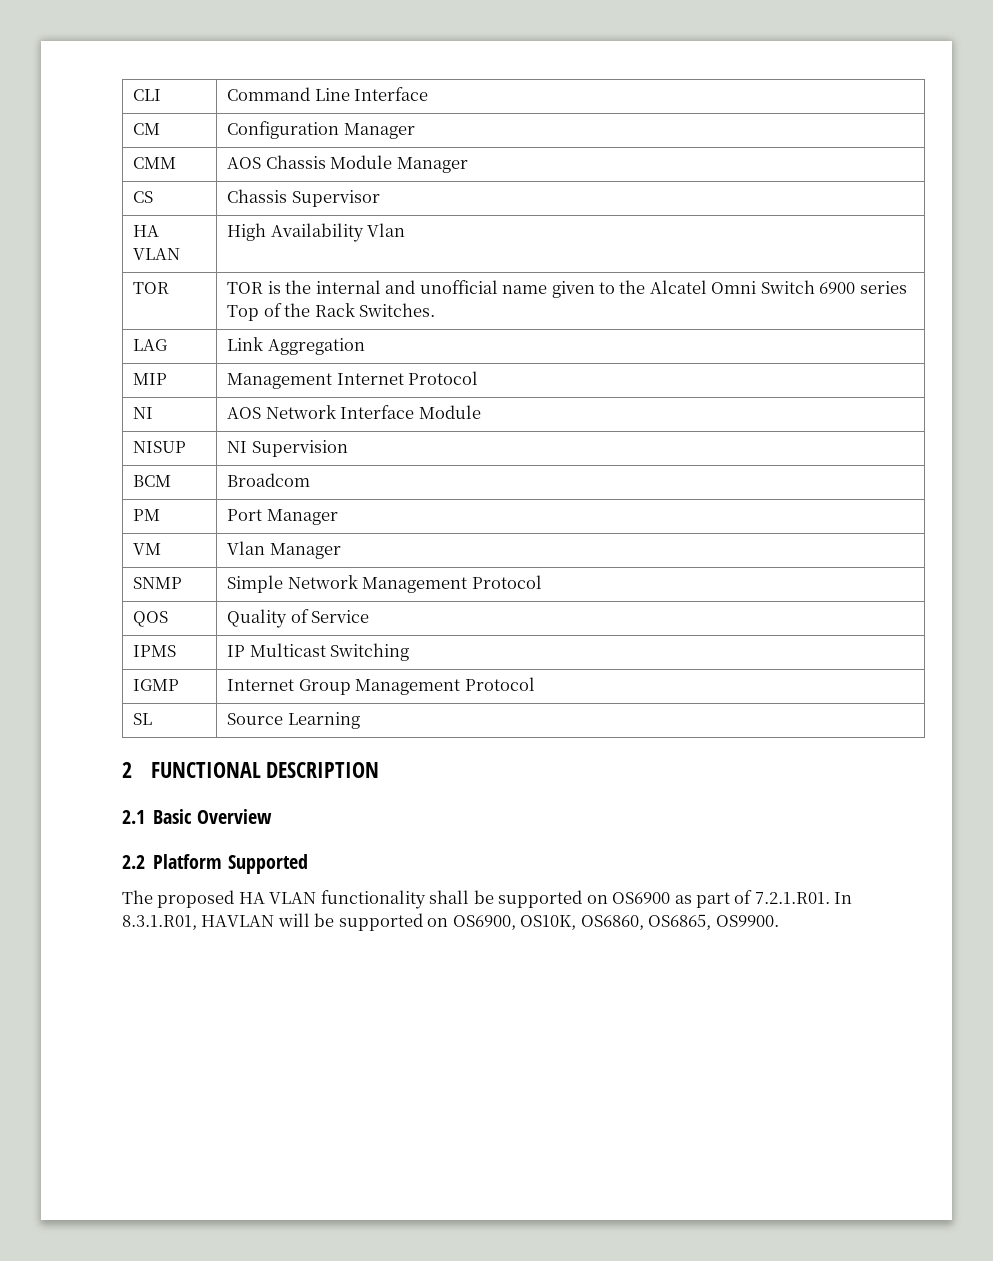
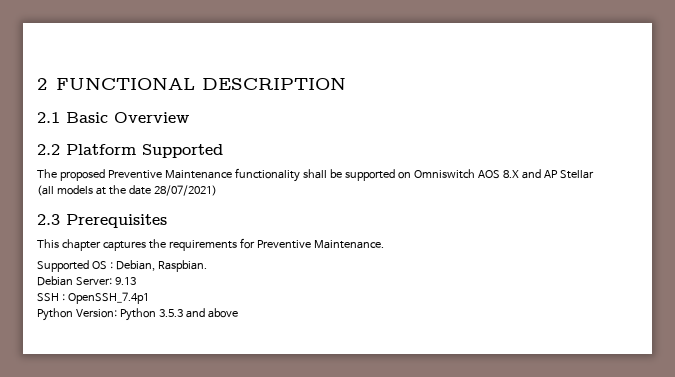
[133,89,162,101] [227,87,429,101] [133,123,161,135] [227,121,415,139] [133,157,177,169] [227,155,468,173] [133,191,154,203] [227,189,380,207] [133,225,160,237] [133,248,181,260] [227,223,406,242] [133,282,170,294] [227,280,907,298] [227,303,436,321] [133,339,169,351] [227,337,365,355] [133,373,168,385] [227,371,479,389] [133,407,154,419] [227,405,481,419] [133,441,187,453] [227,440,348,457] [133,475,172,487] [227,473,311,487] [133,509,161,521] [227,509,338,525] [133,543,162,555] [227,541,341,559] [133,577,183,589] [227,575,542,593] [133,611,169,627] [227,609,370,628] [133,645,177,657] [227,643,410,661] [133,679,180,691] [227,677,535,695] [133,713,153,725] [227,712,360,729] CLI | Command Line Interface // CM | Configuration Manager // CMM | AOS Chassis Module Manager // CS | Chassis Supervisor // HA VLAN | High Availability Vlan // TOR | TOR is the internal and unofficial name given to the Alcatel Omni Switch 6900 series Top of the Rack Switches. // LAG | Link Aggregation // MIP | Management Internet Protocol // NI | AOS Network Interface Module // NISUP | NI Supervision // BCM | Broadcom // PM | Port Manager // VM | Vlan Manager // SNMP | Simple Network Management Protocol // QOS | Quality of Service // IPMS | IP Multicast Switching // IGMP | Internet Group Management Protocol // SL | Source Learning // -> (37, 84) none
[238,892,317,904] HA VLAN -> [107,170,232,179] Preventive Maintenance
[612,890,853,908] [122,913,779,931] OS6900 as part of 7.2.1.R01. In 8.3.1.R01, HAVLAN will be supported on OS6900, OS10K, OS6860, OS6865, OS9900. -> [413,169,594,179] [37,185,217,196] [37,214,167,228] [37,238,384,251] [37,260,207,272] [37,276,136,286] [37,292,149,304] [37,308,238,321] Omniswitch AOS 8.X and AP Stellar (all models at the date 28/07/2021) // 2.3 Prerequisites // This chapter captures the requirements for Preventive Maintenance. // Supported OS : Debian, Raspbian. // Debian Server: 9.13 // SSH : OpenSSH_7.4p1 // Python Version: Python 3.5.3 and above

